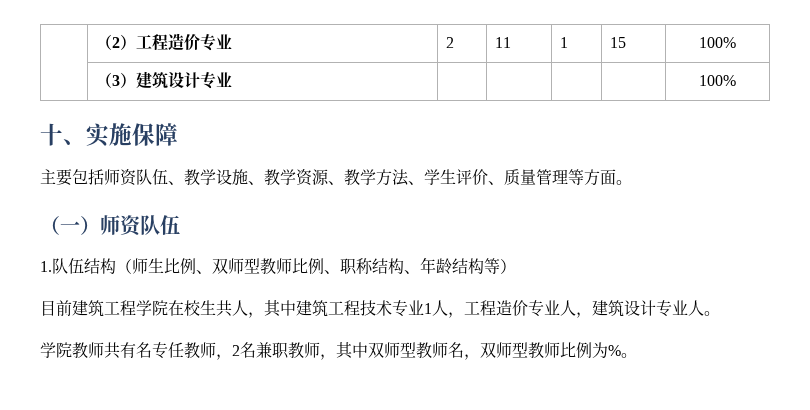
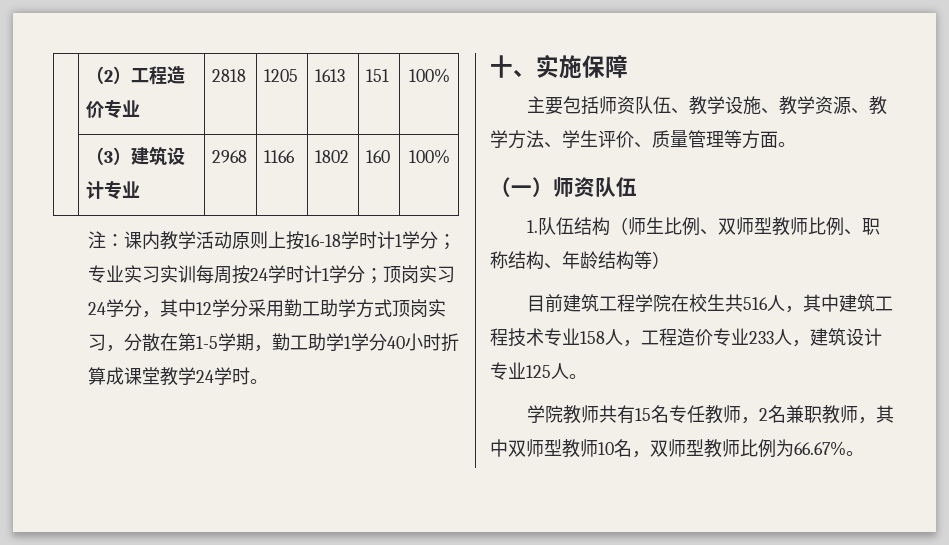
[445,37,454,48] [494,37,511,48] [559,37,568,48] [609,37,626,48] 2 | 11 | 1 | 15 -> [212,69,247,82] [264,69,299,82] [315,69,346,82] [366,69,390,82] 2818 | 1205 | 1613 | 151
[699,75,736,86] | | | | 100% -> [212,150,248,163] [264,150,296,163] [315,150,350,163] [366,150,391,163] [408,149,450,164] [87,231,456,250] [87,265,455,284] [87,299,446,318] [87,333,459,352] [87,367,268,386] 2968 | 1166 | 1802 | 160 | 100% // 注：课内教学活动原则上按16-18学时计1学分；专业实习实训每周按24学时计1学分；顶岗实习24学分，其中12学分采用勤工助学方式顶岗实习，分散在第1-5学期，勤工助学1学分40小时折算成课堂教学24学时。
(232, 308) none -> [742,297,768,310] 516
[424,303,432,314] 1 -> [580,331,605,344] 158
(560, 307) none -> [749,331,774,344] 233
(688, 307) none -> [526,365,551,378] 125
(136, 350) none -> [634,408,651,421] 15
(448, 350) none -> [598,442,614,455] 10
[608,345,621,356] % -> [794,441,846,456] 66.67%

